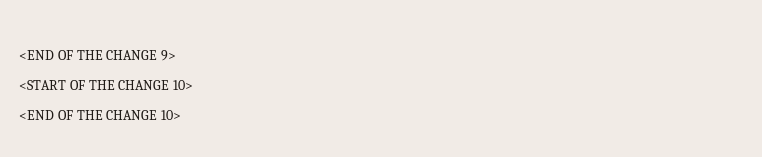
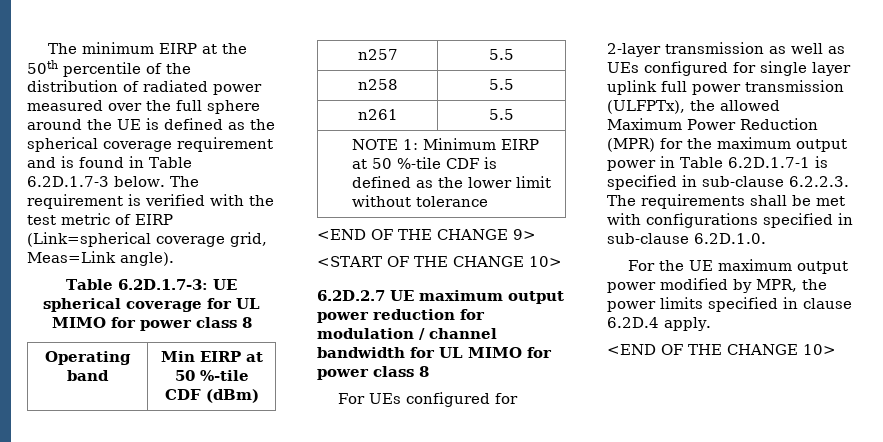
(19, 55) none -> [48,42,248,54] [27,60,191,77] [27,80,262,95] [27,100,260,114] [27,118,275,130] [27,137,273,152] [27,156,192,168] [27,176,199,187] [27,194,274,209] [27,213,173,225] [27,232,267,247] [27,251,174,266] [66,279,237,290] [43,298,260,312] [51,317,252,331] [45,351,131,365] [67,370,109,381] [160,351,263,362] [174,370,249,381] [164,389,259,403] [357,49,398,60] [489,49,514,60] [357,79,398,90] [489,79,514,90] [357,109,398,120] [489,109,514,120] [351,138,539,150] [351,157,497,169] [351,176,551,188] [351,195,488,207] The minimum EIRP at the 50th percentile of the distribution of radiated power measured over the full sphere around the UE is defined as the spherical coverage requirement and is found in Table 6.2D.1.7-3 below. The requirement is verified with the test metric of EIRP (Link=spherical coverage grid, Meas=Link angle). // Table 6.2D.1.7-3: UE spherical coverage for UL MIMO for power class 8 // Operating band | Min EIRP at 50 %-tile CDF (dBm) // n257 | 5.5 // n258 | 5.5 // n261 | 5.5 // NOTE 1: Minimum EIRP at 50 %-tile CDF is defined as the lower limit without tolerance //
(194, 85) none -> [317,290,564,304] [317,309,485,323] [317,328,497,340] [317,347,552,358] [317,366,429,380] [338,392,519,407] [607,42,845,57] [607,61,851,76] [607,80,844,95] [607,100,780,114] [607,118,818,130] [607,137,847,152] [607,156,828,171] [607,175,849,190] [607,194,845,209] [607,213,853,228] [607,233,766,244] [628,259,849,274] [607,278,827,293] [607,297,852,312] [607,317,711,331] // 6.2D.2.7 UE maximum output power reduction for modulation / channel bandwidth for UL MIMO for power class 8 // For UEs configured for 2-layer transmission as well as UEs configured for single layer uplink full power transmission (ULFPTx), the allowed Maximum Power Reduction (MPR) for the maximum output power in Table 6.2D.1.7-1 is specified in sub-clause 6.2.2.3. The requirements shall be met with configurations specified in sub-clause 6.2D.1.0. // For the UE maximum output power modified by MPR, the power limits specified in clause 6.2D.4 apply.

